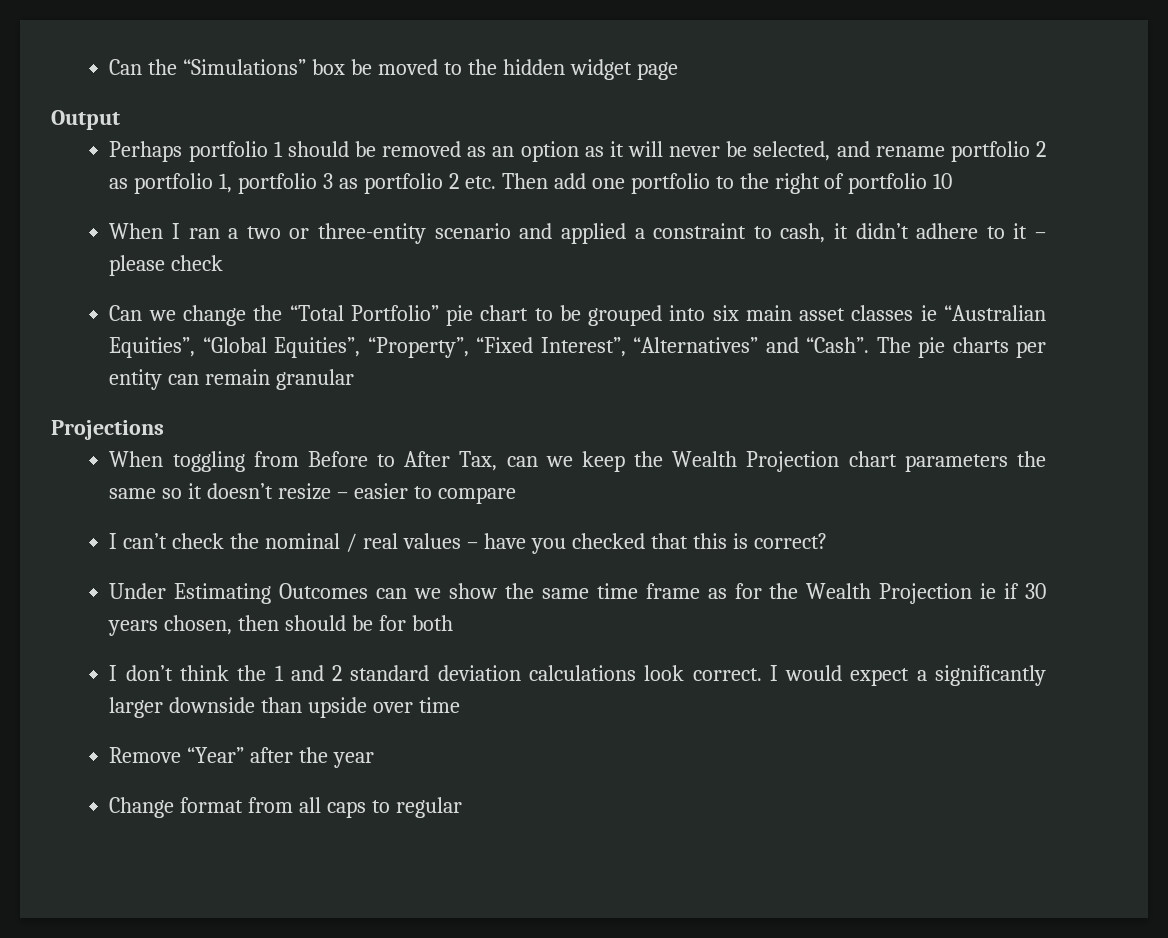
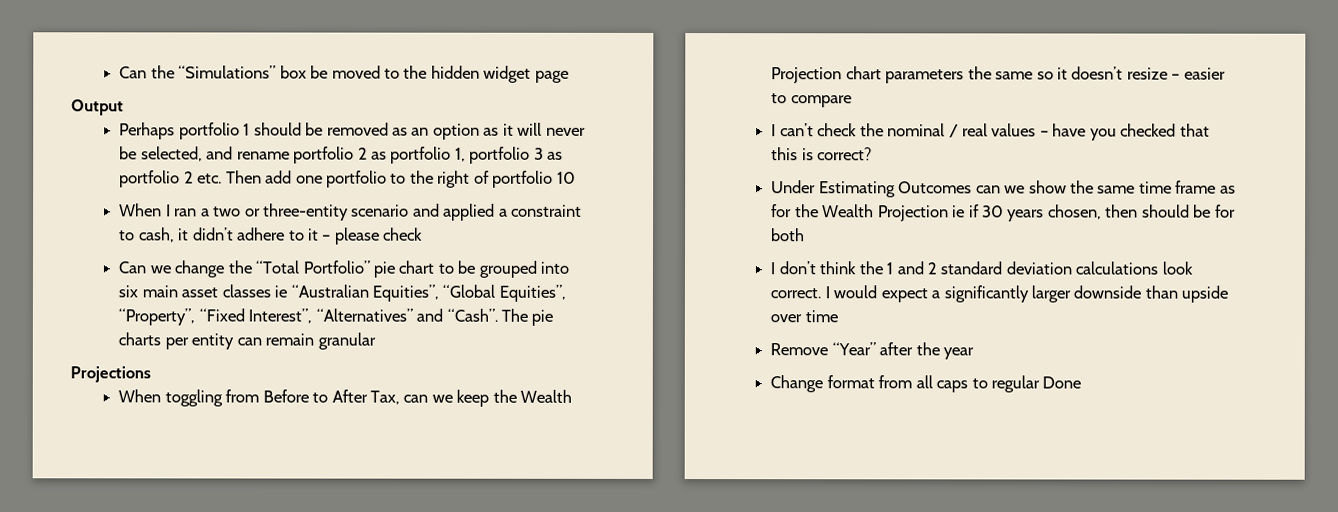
(463, 807) none -> [1042,376,1082,389] Done

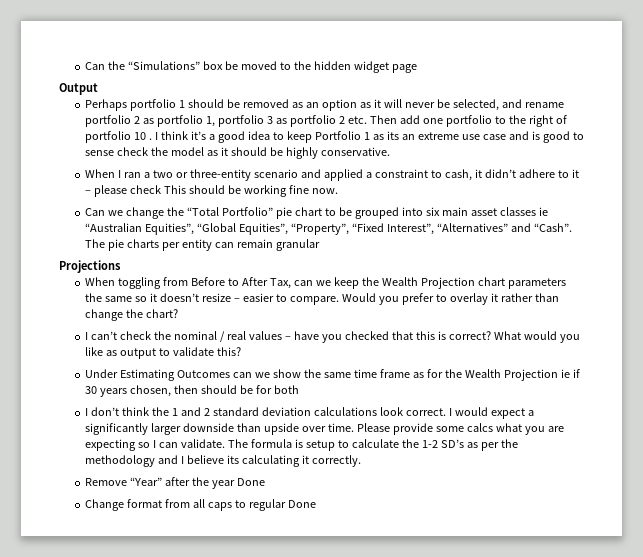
(576, 177) none -> [149,131,584,143] [85,147,391,159] . I think it’s a good idea to keep Portfolio 1 as its an extreme use case and is good to sense check the model as it should be highly conservative.
(424, 234) none -> [164,185,339,197] This should be working fine now.
[790,95,852,108] compare -> [290,293,559,305] [85,309,179,321] compare. Would you prefer to overlay it rather than change the chart?
(873, 154) none -> [493,331,580,343] [85,347,242,359] What would you like as output to validate this?
[804,310,838,323] time -> [328,423,564,435] [85,439,518,451] [85,455,362,467] time. Please provide some calcs what you are expecting so I can validate. The formula is setup to calculate the 1-2 SD’s as per the methodology and I believe its calculating it correctly.
(975, 353) none -> [237,478,266,486] Done

